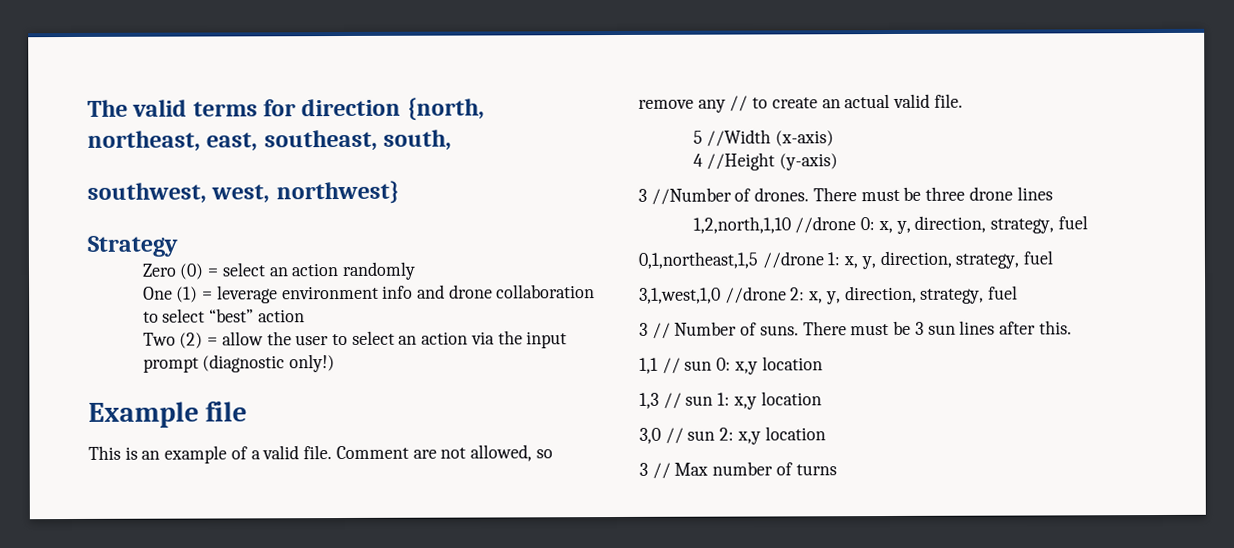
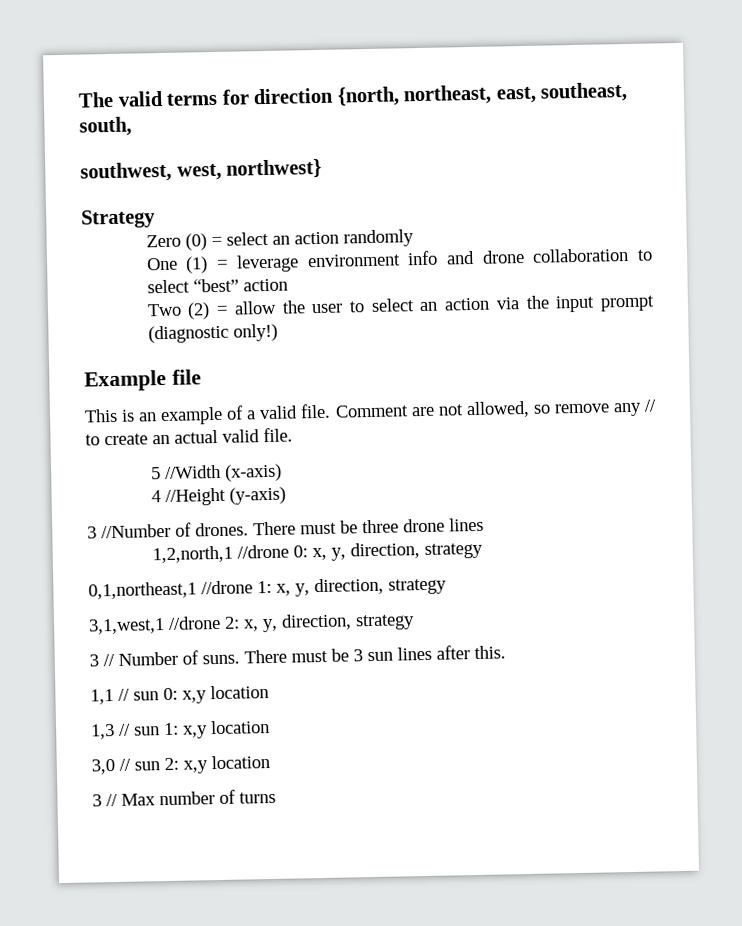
[692,216,791,234] 1,2,north,1,10 -> [151,545,233,564] 1,2,north,1
[989,215,1088,234] [638,251,758,269] strategy, fuel // 0,1,northeast,1,5 -> [423,542,483,559] [88,581,197,600] strategy // 0,1,northeast,1
[955,250,1054,269] [639,287,721,304] strategy, fuel // 3,1,west,1,0 -> [388,578,447,595] [88,618,165,635] strategy // 3,1,west,1
[920,285,1019,304] strategy, fuel -> [355,614,415,631] strategy

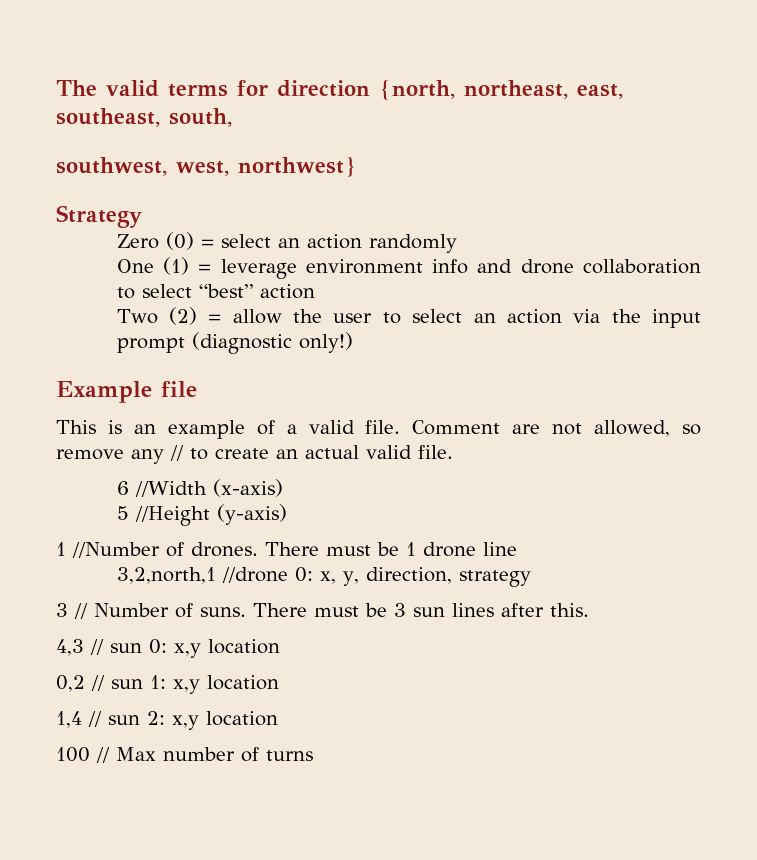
[150,467,161,480] 5 -> [116,481,129,495] 6
[150,490,161,503] 4 -> [116,506,129,520] 5
[87,526,97,539] 3 -> [56,542,66,556] 1
[362,517,484,534] [151,545,233,564] three drone lines // 1,2,north,1 -> [406,542,517,557] [116,567,216,584] 1 drone line // 3,2,north,1
[88,577,447,600] [88,613,415,635] // 0,1,northeast,1 //drone 1: x, y, direction, strategy // 3,1,west,1 //drone 2: x, y, direction, strategy -> (531, 578) none
[90,689,114,705] 1,1 -> [56,639,84,656] 4,3
[91,724,115,740] 1,3 -> [56,675,85,692] 0,2
[91,759,115,775] 3,0 -> [56,711,82,728] 1,4
[92,794,102,807] 3 -> [56,747,90,762] 100

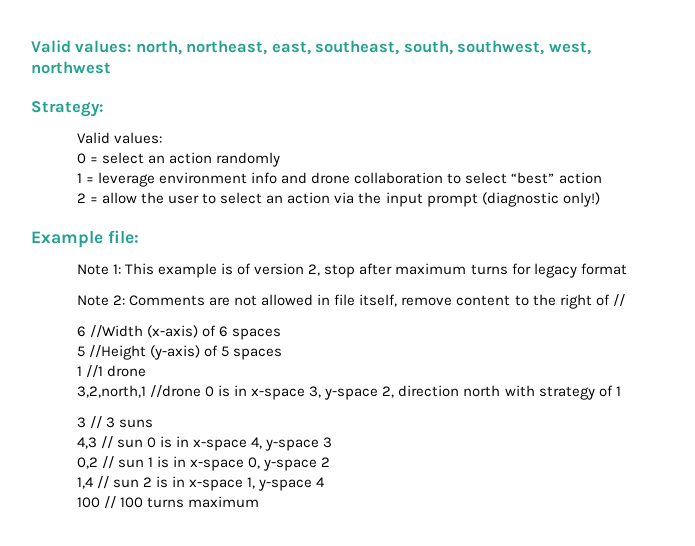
[56,79,455,100] The valid terms for direction {north, -> [31,40,182,55] Valid values: north,
(232, 117) // -> (453, 47) none
[238,156,357,177] [56,205,142,228] [116,232,194,250] northwest} // Strategy // Zero (0) -> [31,61,111,74] [31,101,103,117] [76,132,163,144] [76,153,86,164] northwest // Strategy: // Valid values: // 0
[116,257,189,275] One (1) -> [76,173,82,183] 1
[116,307,197,325] Two (2) -> [76,193,86,203] 2
[161,381,197,397] [56,420,701,439] [56,445,453,464] file // This is an example of a valid file. Comment are not allowed, so remove any // to create an actual valid file. -> [107,230,139,244] [76,263,627,278] [76,294,625,309] file: // Note 1: This example is of version 2, stop after maximum turns for legacy format // Note 2: Comments are not allowed in file itself, remove content to the right of //
(283, 488) none -> [202,325,282,340] of 6 spaces
[56,542,517,558] // 1 //Number of drones. There must be 1 drone line -> [204,345,283,360] [76,365,147,378] of 5 spaces // 1 //1 drone
[294,567,452,586] 0: x, y, direction, -> [205,385,535,400] 0 is in x-space 3, y-space 2, direction north with
[56,603,589,619] [56,639,280,658] [56,675,279,694] [56,711,278,730] [56,747,313,763] // 3 // Number of suns. There must be 3 sun lines after this. // 4,3 // sun 0: x,y location // 0,2 // sun 1: x,y location // 1,4 // sun 2: x,y location // 100 // Max number of turns -> [598,385,621,397] [76,416,154,429] [76,436,333,451] [76,456,331,471] [76,476,326,491] [76,496,260,509] of 1 // 3 // 3 suns // 4,3 // sun 0 is in x-space 4, y-space 3 // 0,2 // sun 1 is in x-space 0, y-space 2 // 1,4 // sun 2 is in x-space 1, y-space 4 // 100 // 100 turns maximum

